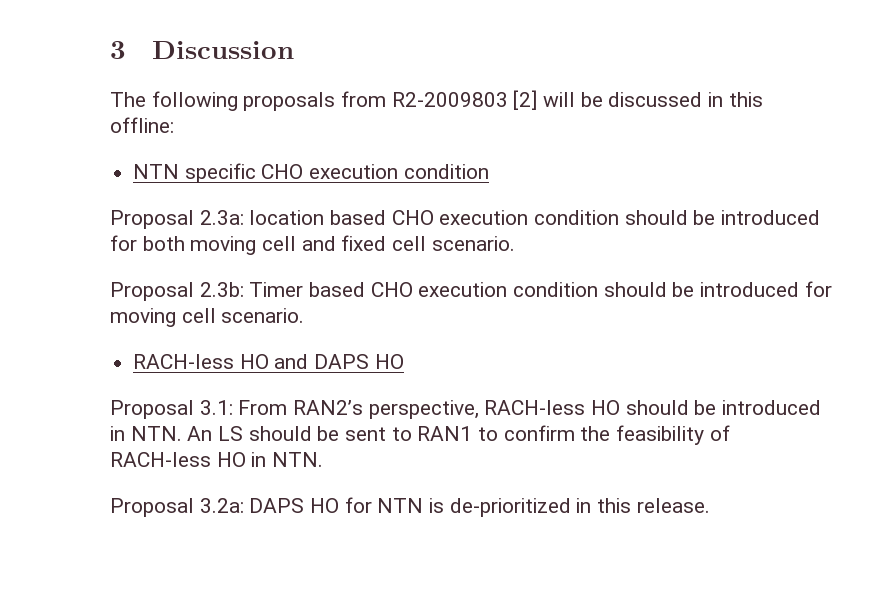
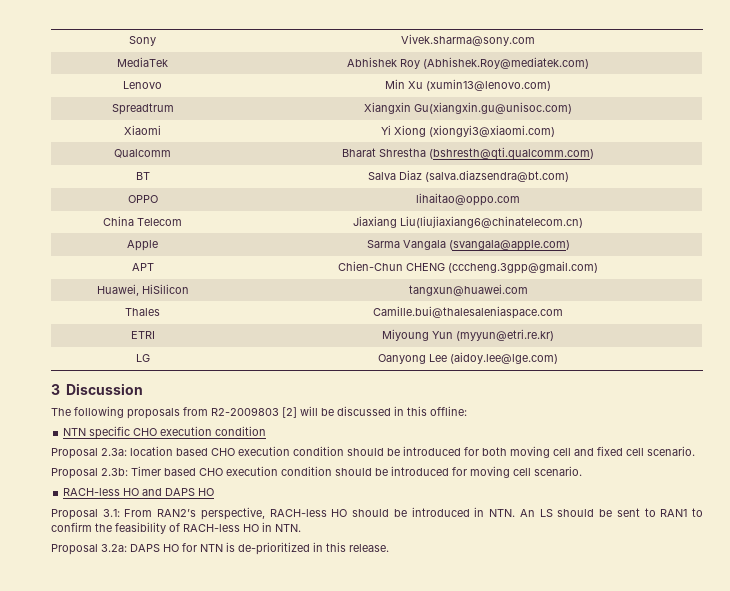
(110, 50) none -> [129,36,156,46] [401,34,535,46] [117,57,168,67] [347,57,589,69] [123,81,162,89] [385,79,551,91] [111,103,174,115] [364,102,572,114] [124,125,161,135] [381,125,555,137] [114,149,171,158] [342,147,594,160] [135,172,150,180] [367,170,569,182] [127,195,158,203] [416,193,520,206] [103,216,182,226] [353,216,583,228] [127,240,158,251] [366,240,570,251] [131,263,154,271] [338,261,598,274] [96,284,189,296] [408,284,528,296] [125,308,160,316] [373,306,563,319] [130,331,155,339] [382,329,554,341] [135,354,150,362] [378,352,558,364] Sony | Vivek.sharma@sony.com // MediaTek | Abhishek Roy (Abhishek.Roy@mediatek.com) // Lenovo | Min Xu (xumin13@lenovo.com) // Spreadtrum | Xiangxin Gu(xiangxin.gu@unisoc.com) // Xiaomi | Yi Xiong (xiongyi3@xiaomi.com) // Qualcomm | Bharat Shrestha (bshresth@qti.qualcomm.com) // BT | Salva Diaz (salva.diazsendra@bt.com) // OPPO | lihaitao@oppo.com // China Telecom | Jiaxiang Liu(liujiaxiang6@chinatelecom.cn) // Apple | Sarma Vangala (svangala@apple.com) // APT | Chien-Chun CHENG (cccheng.3gpp@gmail.com) // Huawei, HiSilicon | tangxun@huawei.com // Thales | Camille.bui@thalesaleniaspace.com // ETRI | Miyoung Yun (myyun@etri.re.kr) // LG | Oanyong Lee (aidoy.lee@lge.com) //

